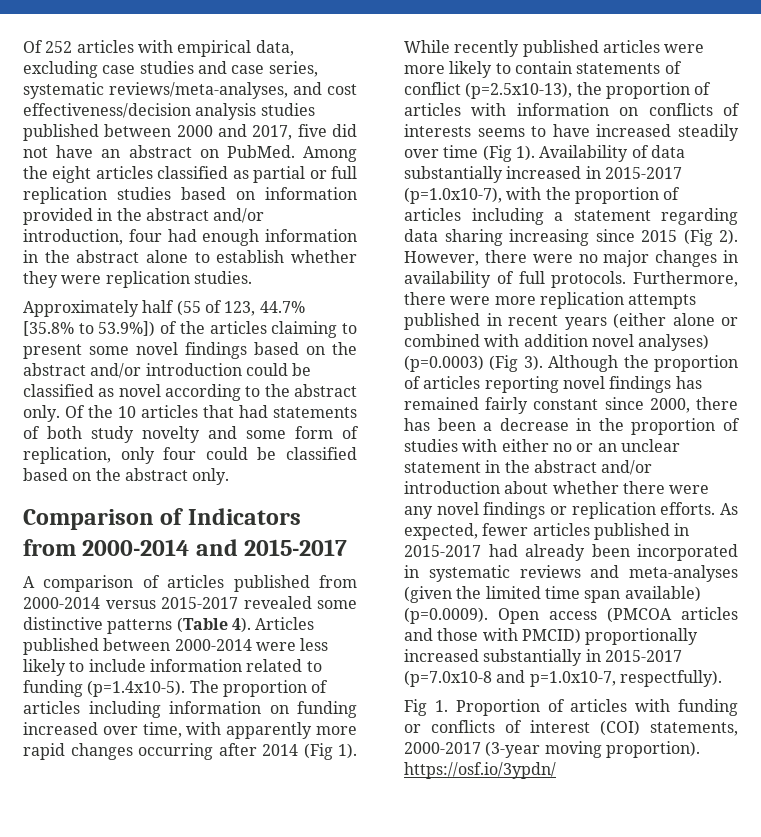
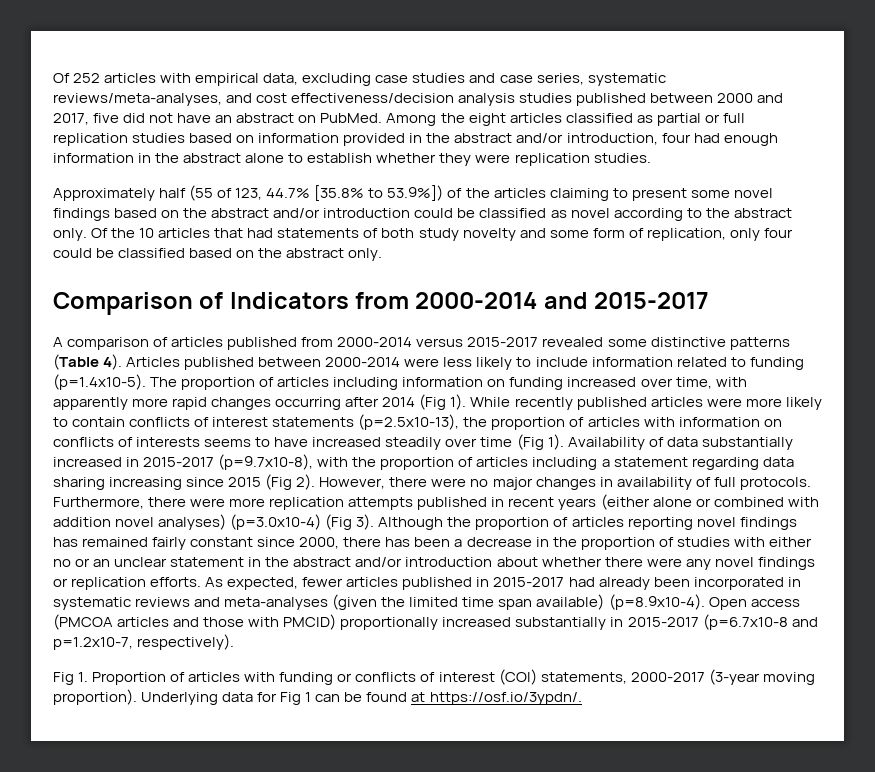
[576,61,682,74] [404,82,461,95] statements of conflict -> [129,417,355,427] conflicts of interest statements
[404,187,502,204] (p=1.0x10-7), -> [218,454,314,470] (p=9.7x10-8),
[404,355,484,372] (p=0.0003) -> [230,514,322,530] (p=3.0x10-4)
[404,607,488,624] (p=0.0009). -> [608,594,705,610] (p=8.9x10-4).
[404,670,722,687] (p=7.0x10-8 and p=1.0x10-7, respectfully). -> [702,614,818,630] [53,634,235,650] (p=6.7x10-8 and p=1.2x10-7, respectively).
[404,762,556,779] https://osf.io/3ypdn/ -> [141,692,582,705] Underlying data for Fig 1 can be found at https://osf.io/3ypdn/.

